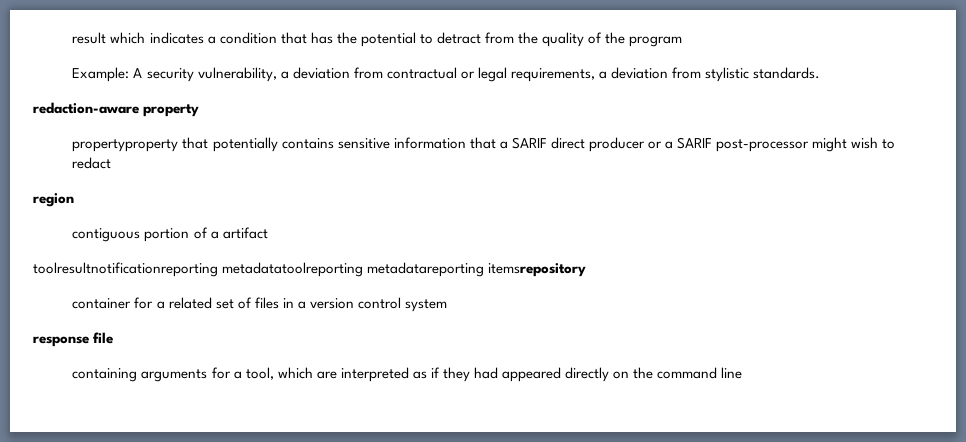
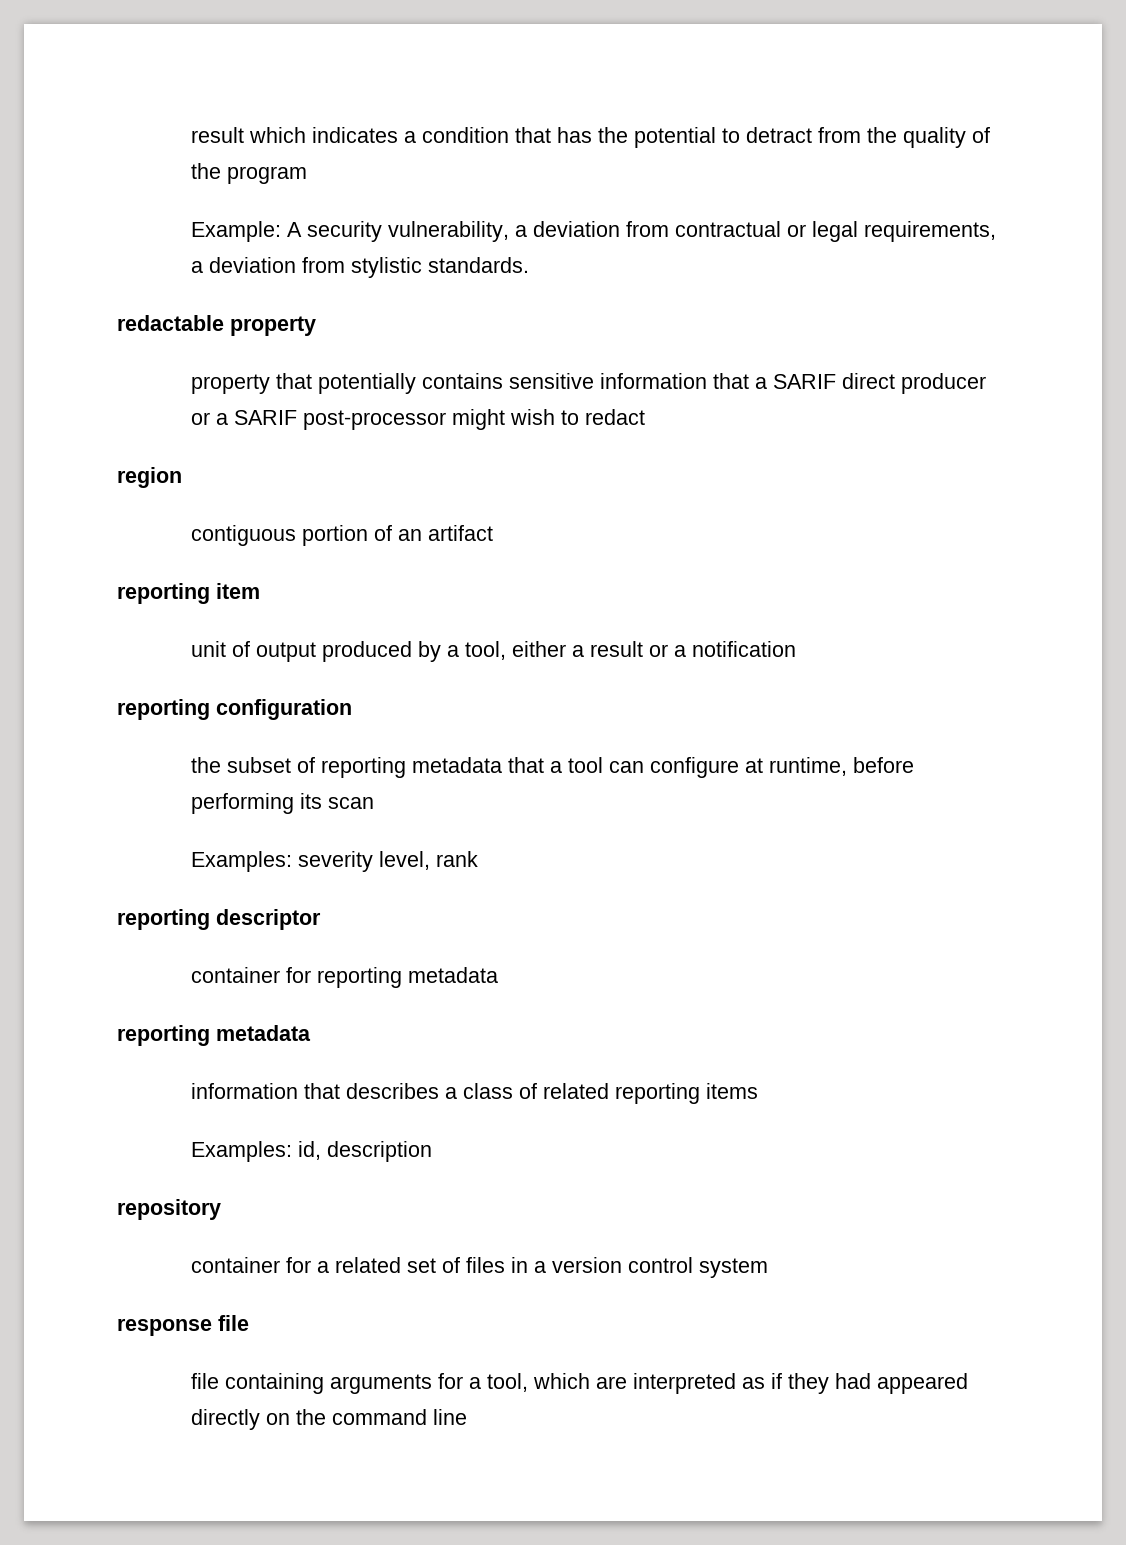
[33,102,139,114] redaction-aware -> [117,315,224,331] redactable
[72,139,179,152] propertyproperty -> [190,374,270,394] property
[210,231,219,239] a -> [397,529,422,541] an
[33,262,587,277] toolresultnotificationreporting metadatatoolreporting metadatareporting itemsrepository -> [117,583,260,604] [190,641,796,662] [117,699,352,720] [190,757,914,778] [190,793,374,814] [190,851,478,872] [117,909,321,930] [190,967,498,988] [117,1025,311,1046] [190,1083,758,1104] [190,1141,432,1162] [117,1199,221,1220] reporting item // unit of output produced by a tool, either a result or a notification // reporting configuration // the subset of reporting metadata that a tool can configure at runtime, before performing its scan // Examples: severity level, rank // reporting descriptor // container for reporting metadata // reporting metadata // information that describes a class of related reporting items // Examples: id, description // repository
(114, 338) none -> [190,1373,219,1389] file

